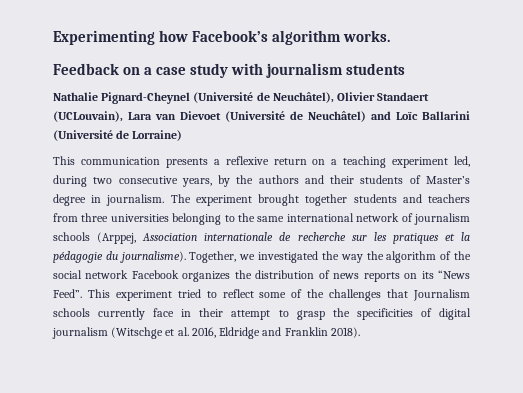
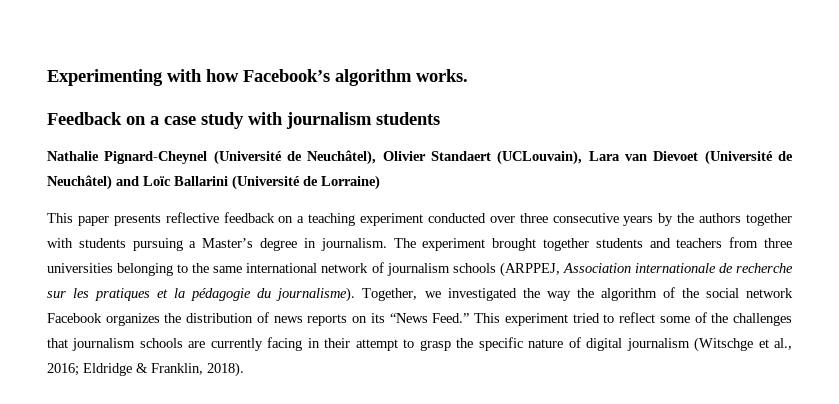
(155, 37) none -> [167,69,202,82] with
[80,156,470,168] [53,175,421,187] communication presents a reflexive return on a teaching experiment led, during two consecutive years, by the authors and their students of -> [77,212,792,226] [47,238,197,251] paper presents reflective feedback on a teaching experiment conducted over three consecutive years by the authors together with students pursuing a
[97,232,137,244] (Arppej, -> [499,262,560,277] (ARPPEJ,
[53,289,82,298] Feed”. -> [432,313,470,323] Feed.”
[412,289,470,301] [53,308,175,320] Journalism schools currently face -> [72,337,303,351] journalism schools are currently facing
[356,308,413,320] specificities -> [478,337,564,351] specific nature
[177,327,328,339] al. 2016, Eldridge and Franklin -> [774,338,793,350] [47,363,203,376] al., 2016; Eldridge & Franklin,

